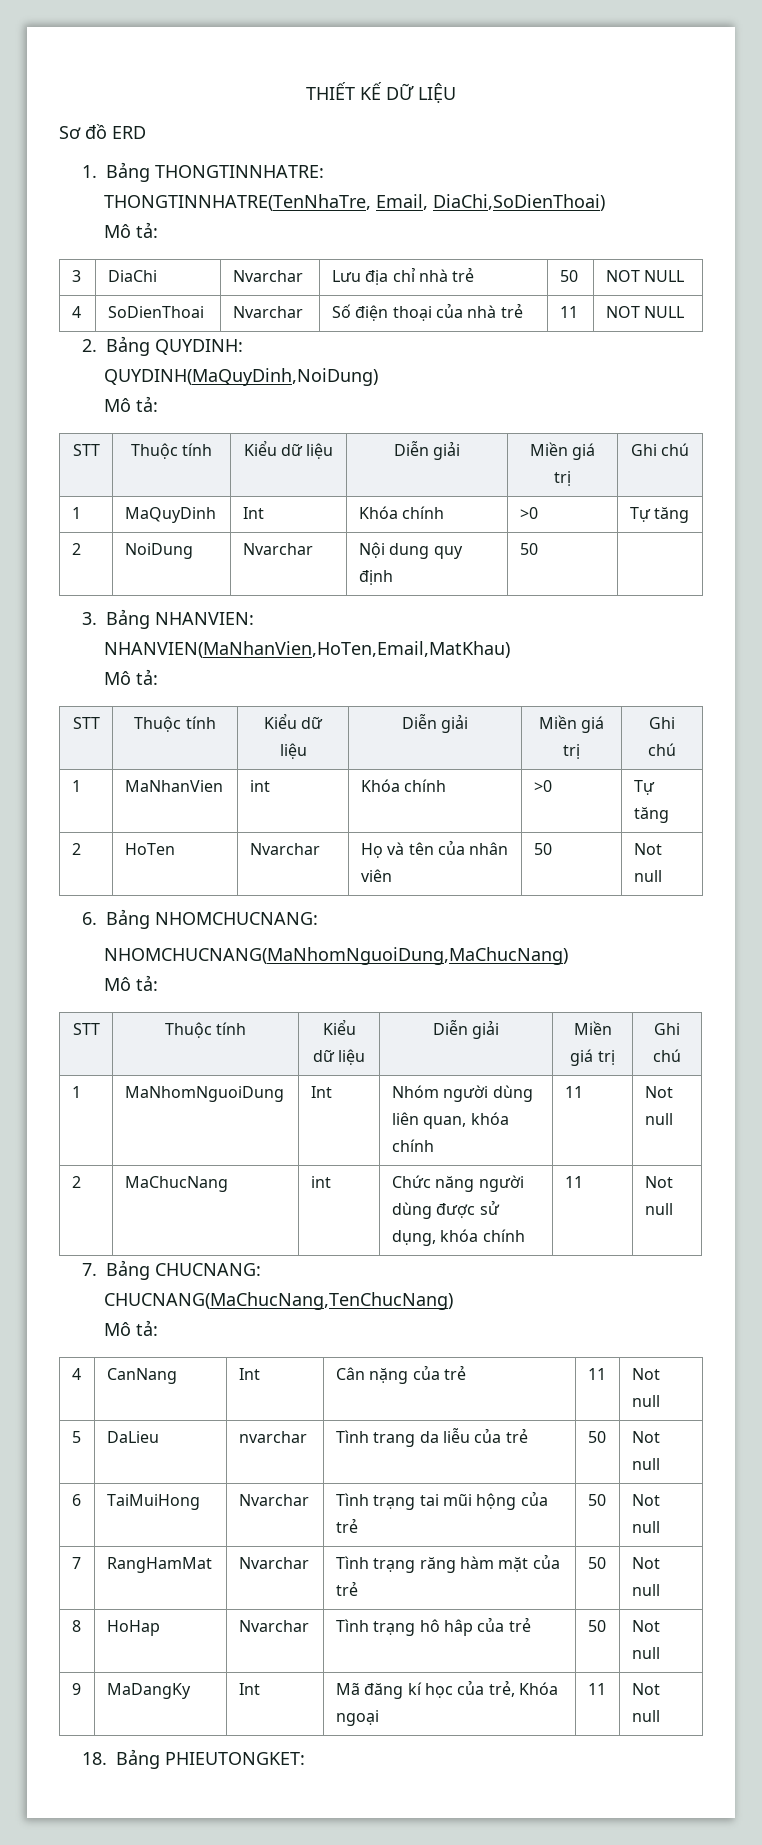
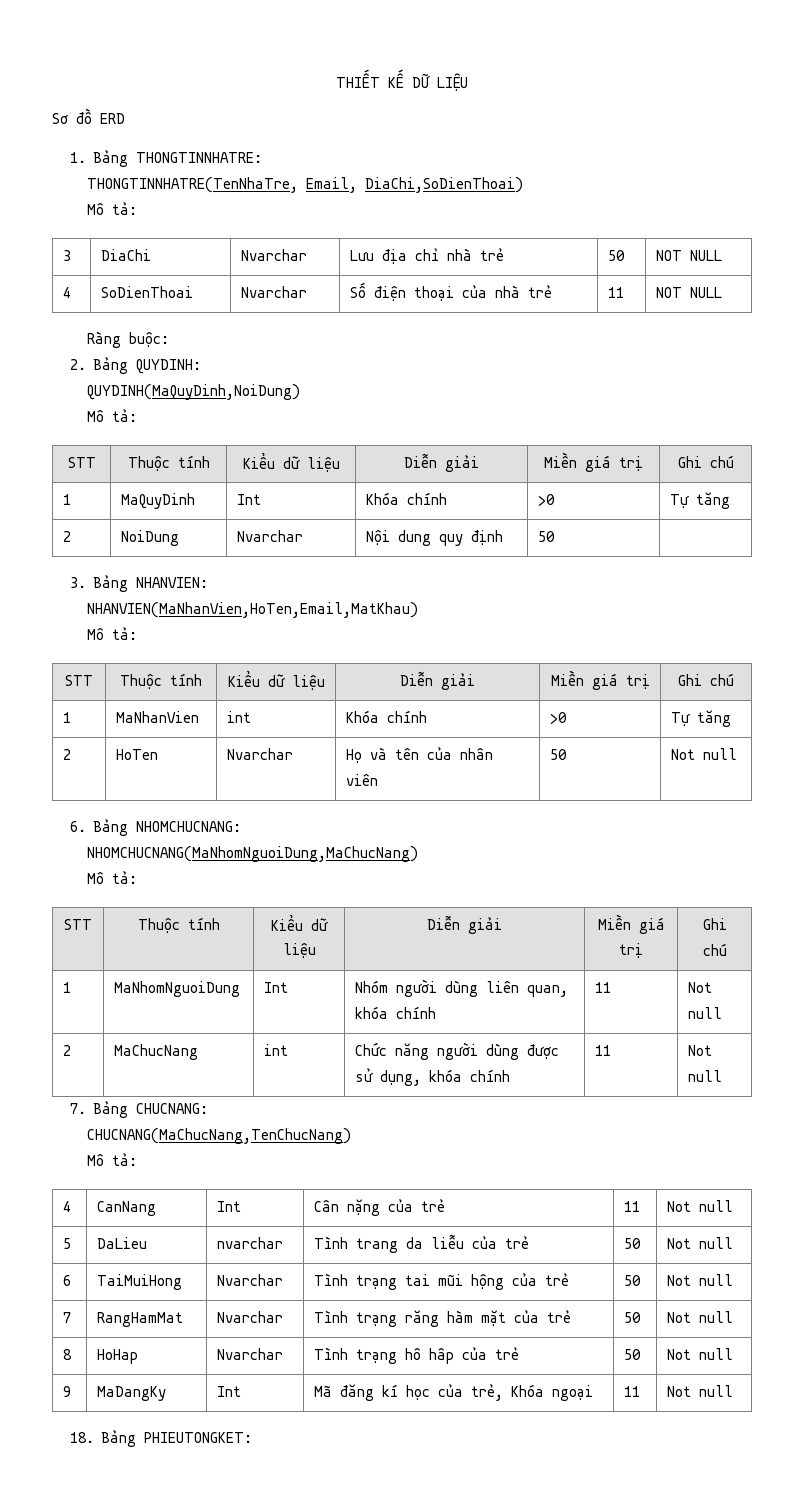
(685, 312) none -> [87,331,170,348] // Ràng buộc:

